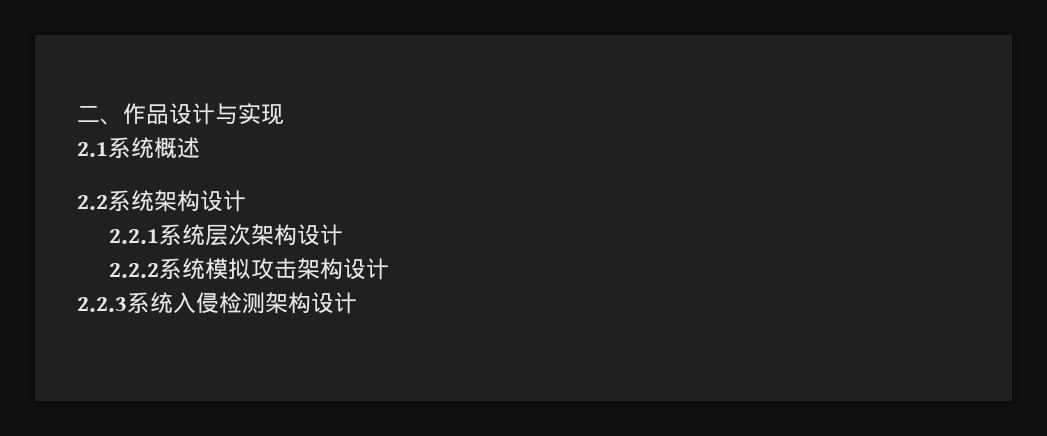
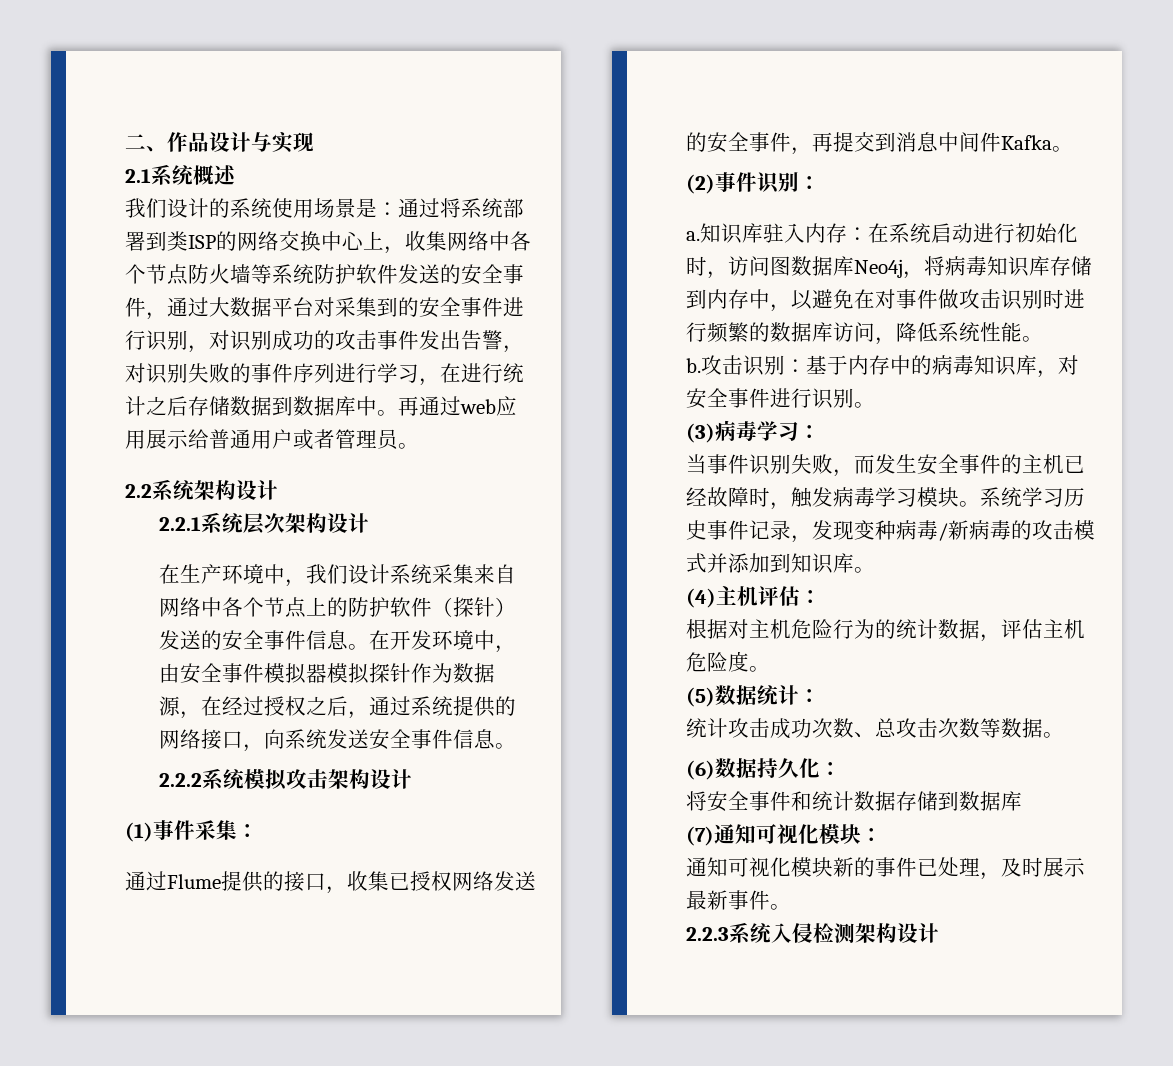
(200, 147) none -> [125,198,524,218] [125,231,531,254] [125,264,524,285] [125,297,524,320] [125,330,524,353] [125,363,524,386] [125,396,517,416] [125,429,419,450] // 我们设计的系统使用场景是：通过将系统部署到类ISP的网络交换中心上，收集网络中各个节点防火墙等系统防护软件发送的安全事件，通过大数据平台对采集到的安全事件进行识别，对识别成功的攻击事件发出告警，对识别失败的事件序列进行学习，在进行统计之后存储数据到数据库中。再通过web应用展示给普通用户或者管理员。
(344, 235) none -> [158,564,516,587] [158,597,516,618] [158,630,516,653] [158,663,495,684] [158,696,516,719] [158,729,516,752] // 在生产环境中，我们设计系统采集来自网络中各个节点上的防护软件（探针）发送的安全事件信息。在开发环境中，由安全事件模拟器模拟探针作为数据源，在经过授权之后，通过系统提供的网络接口，向系统发送安全事件信息。
(390, 269) none -> [125,820,258,842] [125,871,536,894] [686,132,1073,155] [686,172,820,194] [686,223,1078,244] [686,256,1092,279] [686,289,1085,312] [686,322,1043,345] [686,355,1079,378] [686,388,875,409] [686,420,820,443] [686,454,1085,477] [686,487,1085,510] [686,520,1095,543] [686,553,875,574] [686,586,821,608] [686,619,1085,642] [686,651,770,672] [686,685,820,707] [686,718,1064,739] [686,758,841,780] [686,791,1022,812] [686,824,882,846] [686,857,1085,880] [686,890,791,910] // (1)事件采集： // 通过Flume提供的接口，收集已授权网络发送的安全事件，再提交到消息中间件Kafka。 // (2)事件识别： // a.知识库驻入内存：在系统启动进行初始化时，访问图数据库Neo4j，将病毒知识库存储到内存中，以避免在对事件做攻击识别时进行频繁的数据库访问，降低系统性能。 // b.攻击识别：基于内存中的病毒知识库，对安全事件进行识别。 // (3)病毒学习： // 当事件识别失败，而发生安全事件的主机已经故障时，触发病毒学习模块。系统学习历史事件记录，发现变种病毒/新病毒的攻击模式并添加到知识库。 // (4)主机评估： // 根据对主机危险行为的统计数据，评估主机危险度。 // (5)数据统计： // 统计攻击成功次数、总攻击次数等数据。 // (6)数据持久化： // 将安全事件和统计数据存储到数据库 // (7)通知可视化模块： // 通知可视化模块新的事件已处理，及时展示最新事件。

